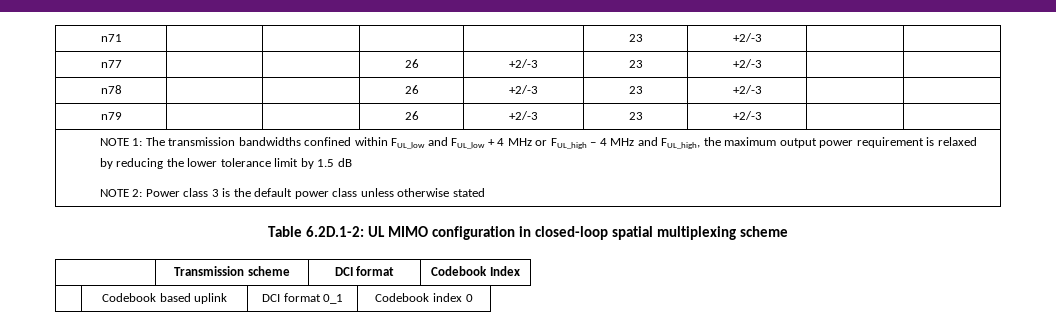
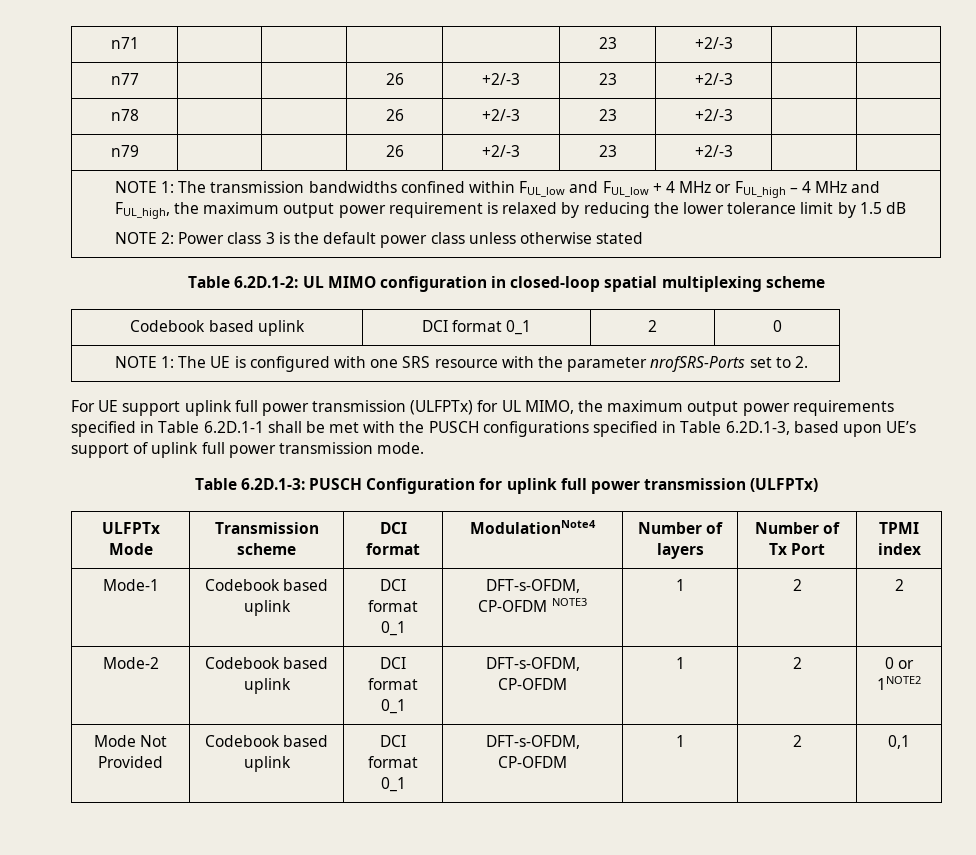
[174,266,290,276] [334,266,395,276] [431,266,520,276] [101,293,228,304] [261,293,344,304] [375,293,473,302] | Transmission scheme | DCI format | Codebook Index // | Codebook based uplink | DCI format 0_1 | Codebook index 0 -> [130,320,305,336] [421,320,532,335] [648,320,657,332] [772,320,782,332] [114,356,808,372] [71,400,894,416] [71,421,917,437] [71,442,425,458] [194,478,819,494] [101,522,160,534] [108,543,153,555] [214,522,319,534] [237,543,296,555] [379,522,407,534] [366,543,420,555] [470,520,596,534] [637,522,724,534] [656,543,704,559] [754,522,841,534] [768,543,826,555] [879,522,919,534] [877,543,921,555] [102,579,159,591] [204,579,329,591] [243,600,291,616] [380,579,406,591] [368,600,418,612] [380,621,406,636] [485,579,580,593] [478,598,587,612] [675,579,685,591] [792,579,802,591] [894,579,904,591] [102,657,159,669] [204,657,329,669] [243,678,291,694] [380,657,406,669] [368,678,418,690] [380,699,406,714] [485,657,580,671] [498,678,567,690] [675,657,685,669] [792,657,802,669] [884,657,915,669] [877,676,921,690] [93,735,168,747] [98,756,163,768] [204,735,329,747] [243,756,291,772] [380,735,406,747] [368,756,418,768] [380,777,406,792] [485,735,580,749] [498,756,567,768] [675,735,685,747] [792,735,802,747] [888,735,910,749] Codebook based uplink | DCI format 0_1 | 2 | 0 // NOTE 1: The UE is configured with one SRS resource with the parameter nrofSRS-Ports set to 2. // For UE support uplink full power transmission (ULFPTx) for UL MIMO, the maximum output power requirements specified in Table 6.2D.1-1 shall be met with the PUSCH configurations specified in Table 6.2D.1-3, based upon UE’s support of uplink full power transmission mode. // Table 6.2D.1-3: PUSCH Configuration for uplink full power transmission (ULFPTx) // ULFPTx Mode | Transmission scheme | DCI format | ModulationNote4 | Number of layers | Number of Tx Port | TPMI index // Mode-1 | Codebook based uplink | DCI format 0_1 | DFT-s-OFDM, CP-OFDM NOTE3 | 1 | 2 | 2 // Mode-2 | Codebook based uplink | DCI format 0_1 | DFT-s-OFDM, CP-OFDM | 1 | 2 | 0 or 1NOTE2 // Mode Not Provided | Codebook based uplink | DCI format 0_1 | DFT-s-OFDM, CP-OFDM | 1 | 2 | 0,1

